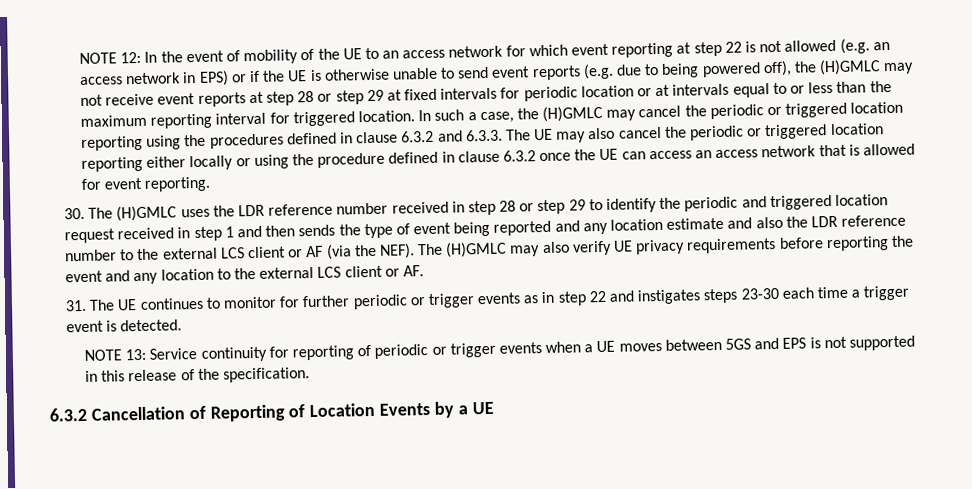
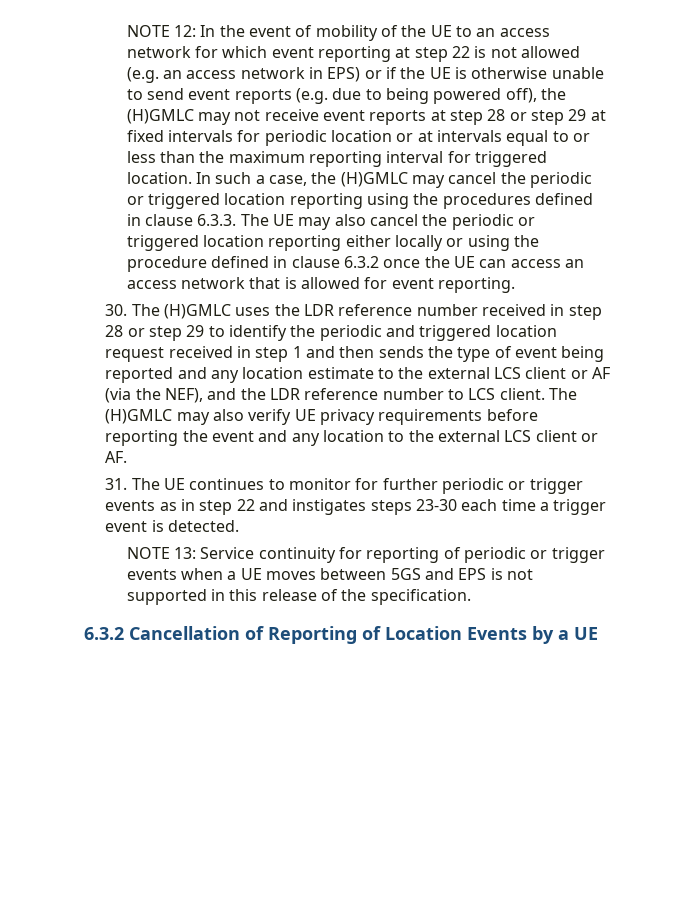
[401,130,463,143] 6.3.2 and -> (194, 220) none
[727,214,907,229] [65,249,118,262] and also the LDR reference number -> (374, 373) none
[378,243,415,259] NEF). -> [165,388,545,403] NEF), and the LDR reference number to LCS client.

